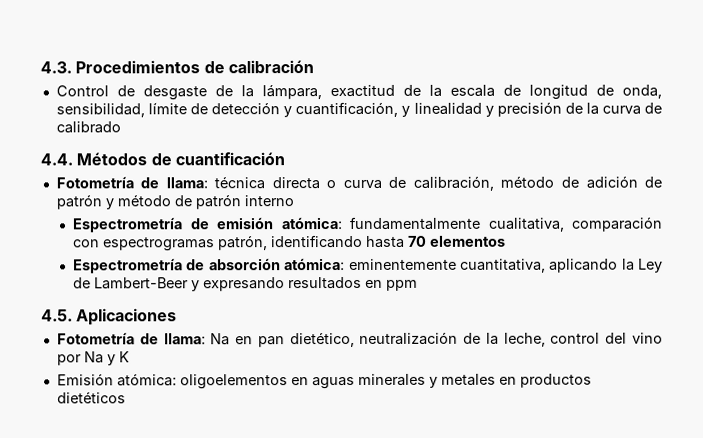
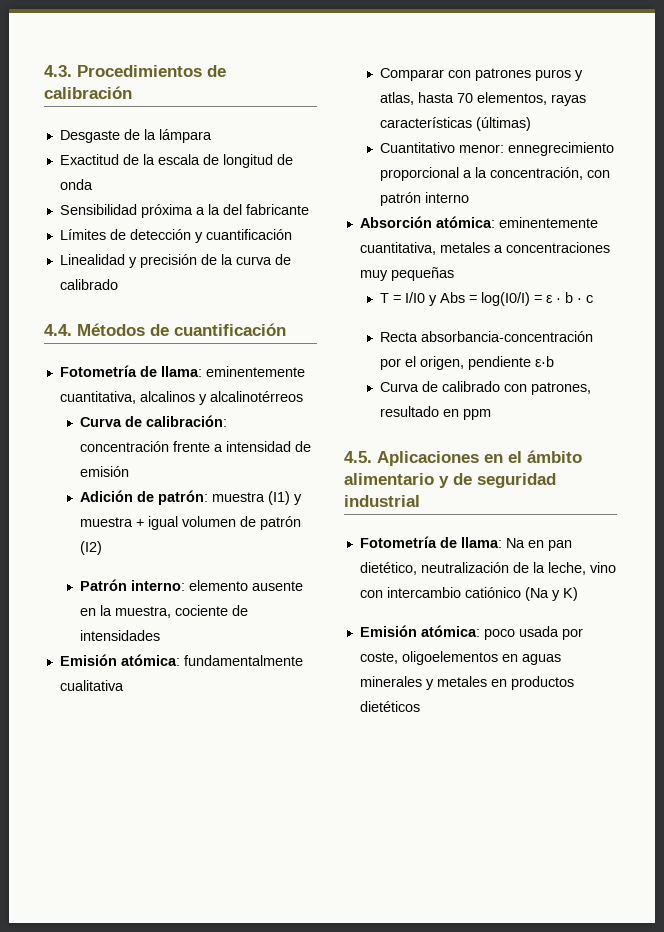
[55,84,395,101] Control de desgaste de la lámpara, exactitud -> [59,129,212,143] [59,154,119,165] Desgaste de la lámpara // Exactitud
[621,84,662,99] [55,101,482,118] onda, sensibilidad, límite de detección y cuantificación, y linealidad -> [59,179,93,190] [59,204,309,218] [59,229,292,243] [59,254,125,265] onda // Sensibilidad próxima a la del fabricante // Límites de detección y cuantificación // Linealidad
[214,175,662,191] [55,194,294,210] [72,216,664,233] [73,234,507,252] [73,258,663,274] [73,276,419,292] [41,308,178,326] técnica directa o curva de calibración, método de adición de patrón y método de patrón interno // Espectrometría de emisión atómica: fundamentalmente cualitativa, comparación con espectrogramas patrón, identificando hasta 70 elementos // Espectrometría de absorción atómica: eminentemente cuantitativa, aplicando la Ley de Lambert-Beer y expresando resultados en ppm // 4.5. Aplicaciones -> [205,366,305,377] [59,391,303,405] [79,415,227,427] [79,441,311,452] [79,466,129,477] [79,490,302,505] [79,516,301,530] [79,541,102,555] [79,579,303,591] [79,605,248,618] [79,630,160,641] [59,654,303,666] [59,680,124,691] [379,68,583,81] [379,92,586,106] [379,117,531,131] [379,142,614,156] [379,167,610,181] [379,192,469,206] [359,216,598,228] [359,242,610,255] [359,267,454,281] [379,292,593,306] [379,331,593,342] [379,356,554,370] [379,381,591,395] [379,406,491,420] [344,450,582,466] [344,473,556,488] [344,495,420,507] eminentemente cuantitativa, alcalinos y alcalinotérreos // Curva de calibración: concentración frente a intensidad de emisión // Adición de patrón: muestra (I1) y muestra + igual volumen de patrón (I2) // Patrón interno: elemento ausente en la muestra, cociente de intensidades // Emisión atómica: fundamentalmente cualitativa // Comparar con patrones puros y atlas, hasta 70 elementos, rayas características (últimas) // Cuantitativo menor: ennegrecimiento proporcional a la concentración, con patrón interno // Absorción atómica: eminentemente cuantitativa, metales a concentraciones muy pequeñas // T = I/I0 y Abs = log(I0/I) = ε · b · c // Recta absorbancia-concentración por el origen, pendiente ε·b // Curva de calibrado con patrones, resultado en ppm // 4.5. Aplicaciones en el ámbito alimentario y de seguridad industrial
[550,332,663,344] [56,351,130,366] [56,373,177,387] control del vino por Na y K // Emisión atómica: -> [589,562,616,573] [359,587,578,601] [359,625,583,640] [359,652,398,664] vino con intercambio catiónico (Na y K) // Emisión atómica: poco usada por coste,

